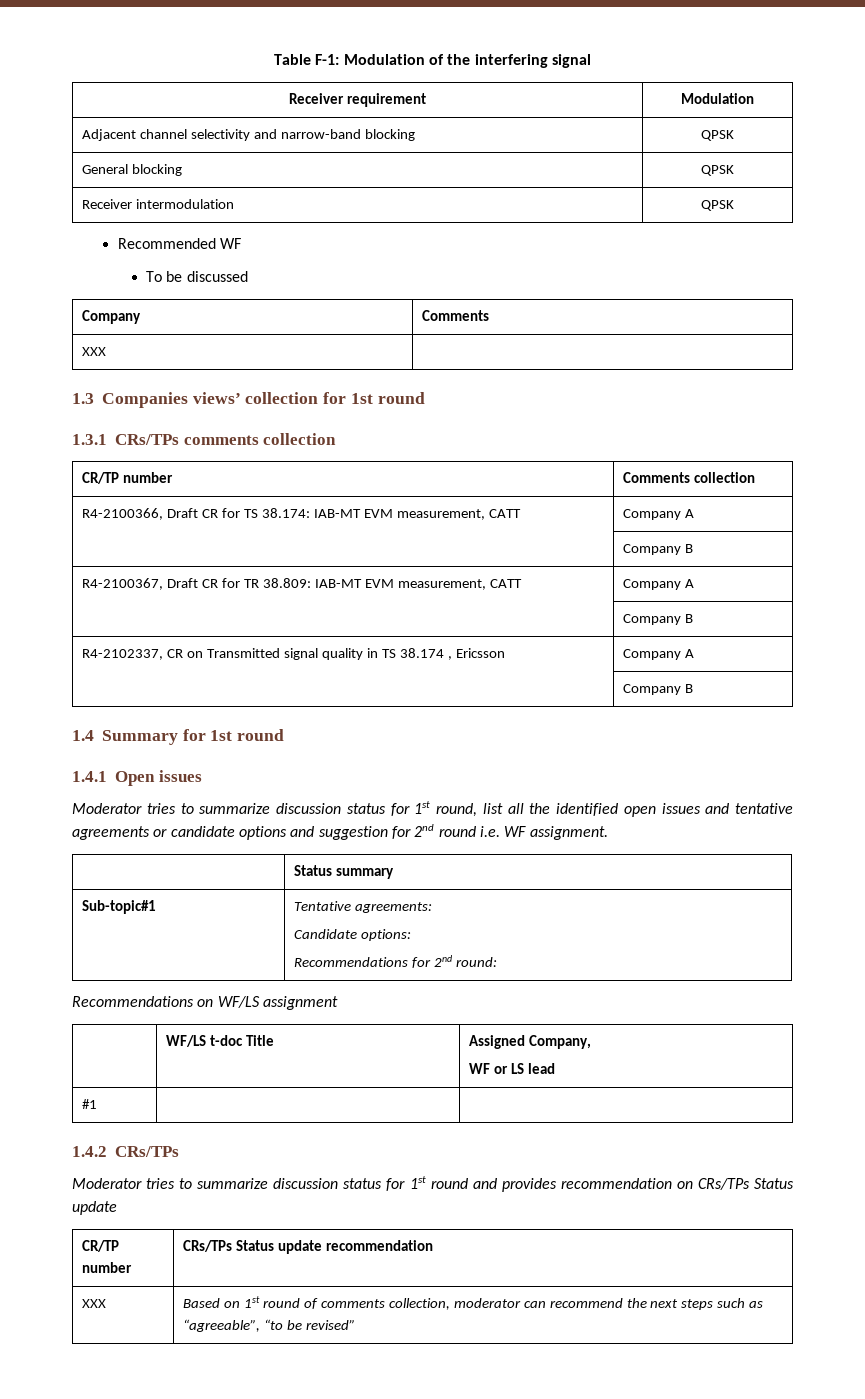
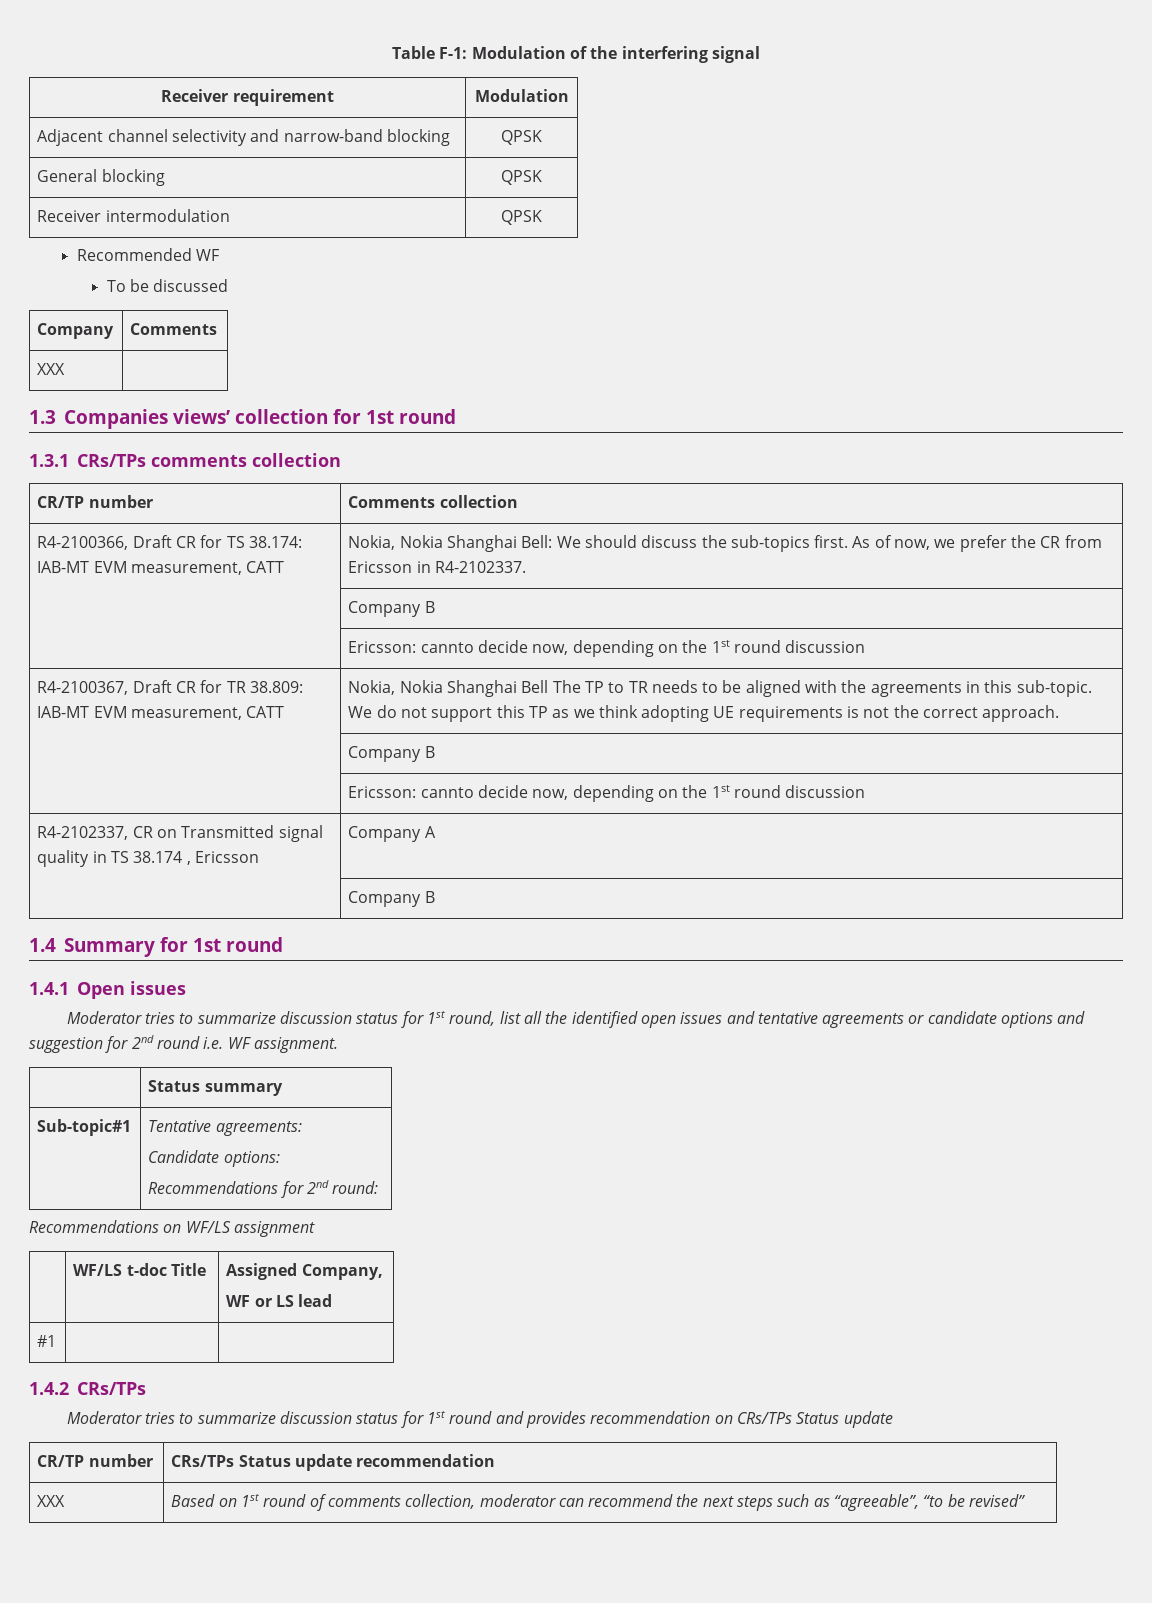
[623,509,695,520] [623,544,694,555] Company A // | Company B -> [348,535,1102,552] [348,561,526,573] [348,601,435,617] [348,640,866,657] Nokia, Nokia Shanghai Bell: We should discuss the sub-topics first. As of now, we prefer the CR from Ericsson in R4-2102337. // | Company B // | Ericsson: cannto decide now, depending on the 1st round discussion
[623,579,695,590] [623,614,694,625] Company A // | Company B -> [348,680,1092,697] [348,705,1060,722] [348,746,435,762] [348,785,866,802] Nokia, Nokia Shanghai Bell The TP to TR needs to be aligned with the agreements in this sub-topic. We do not support this TP as we think adopting UE requirements is not the correct approach. // | Company B // | Ericsson: cannto decide now, depending on the 1st round discussion

